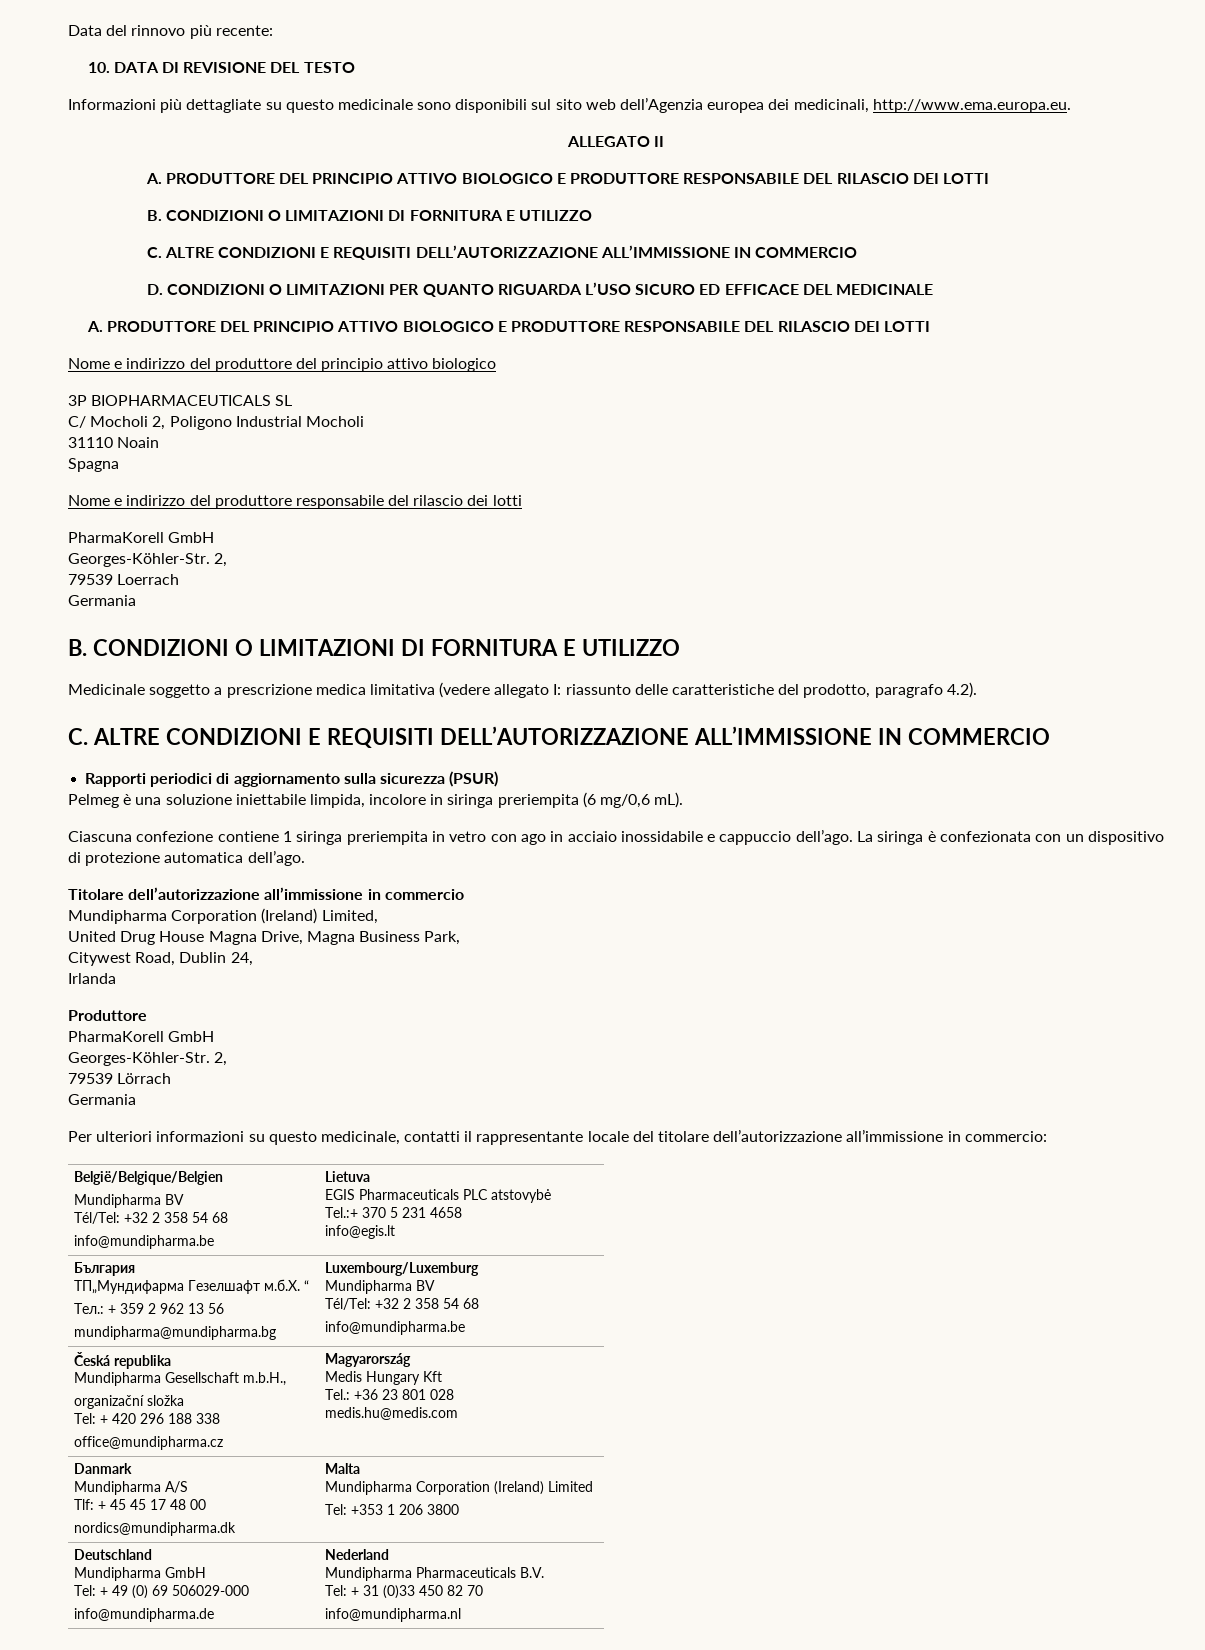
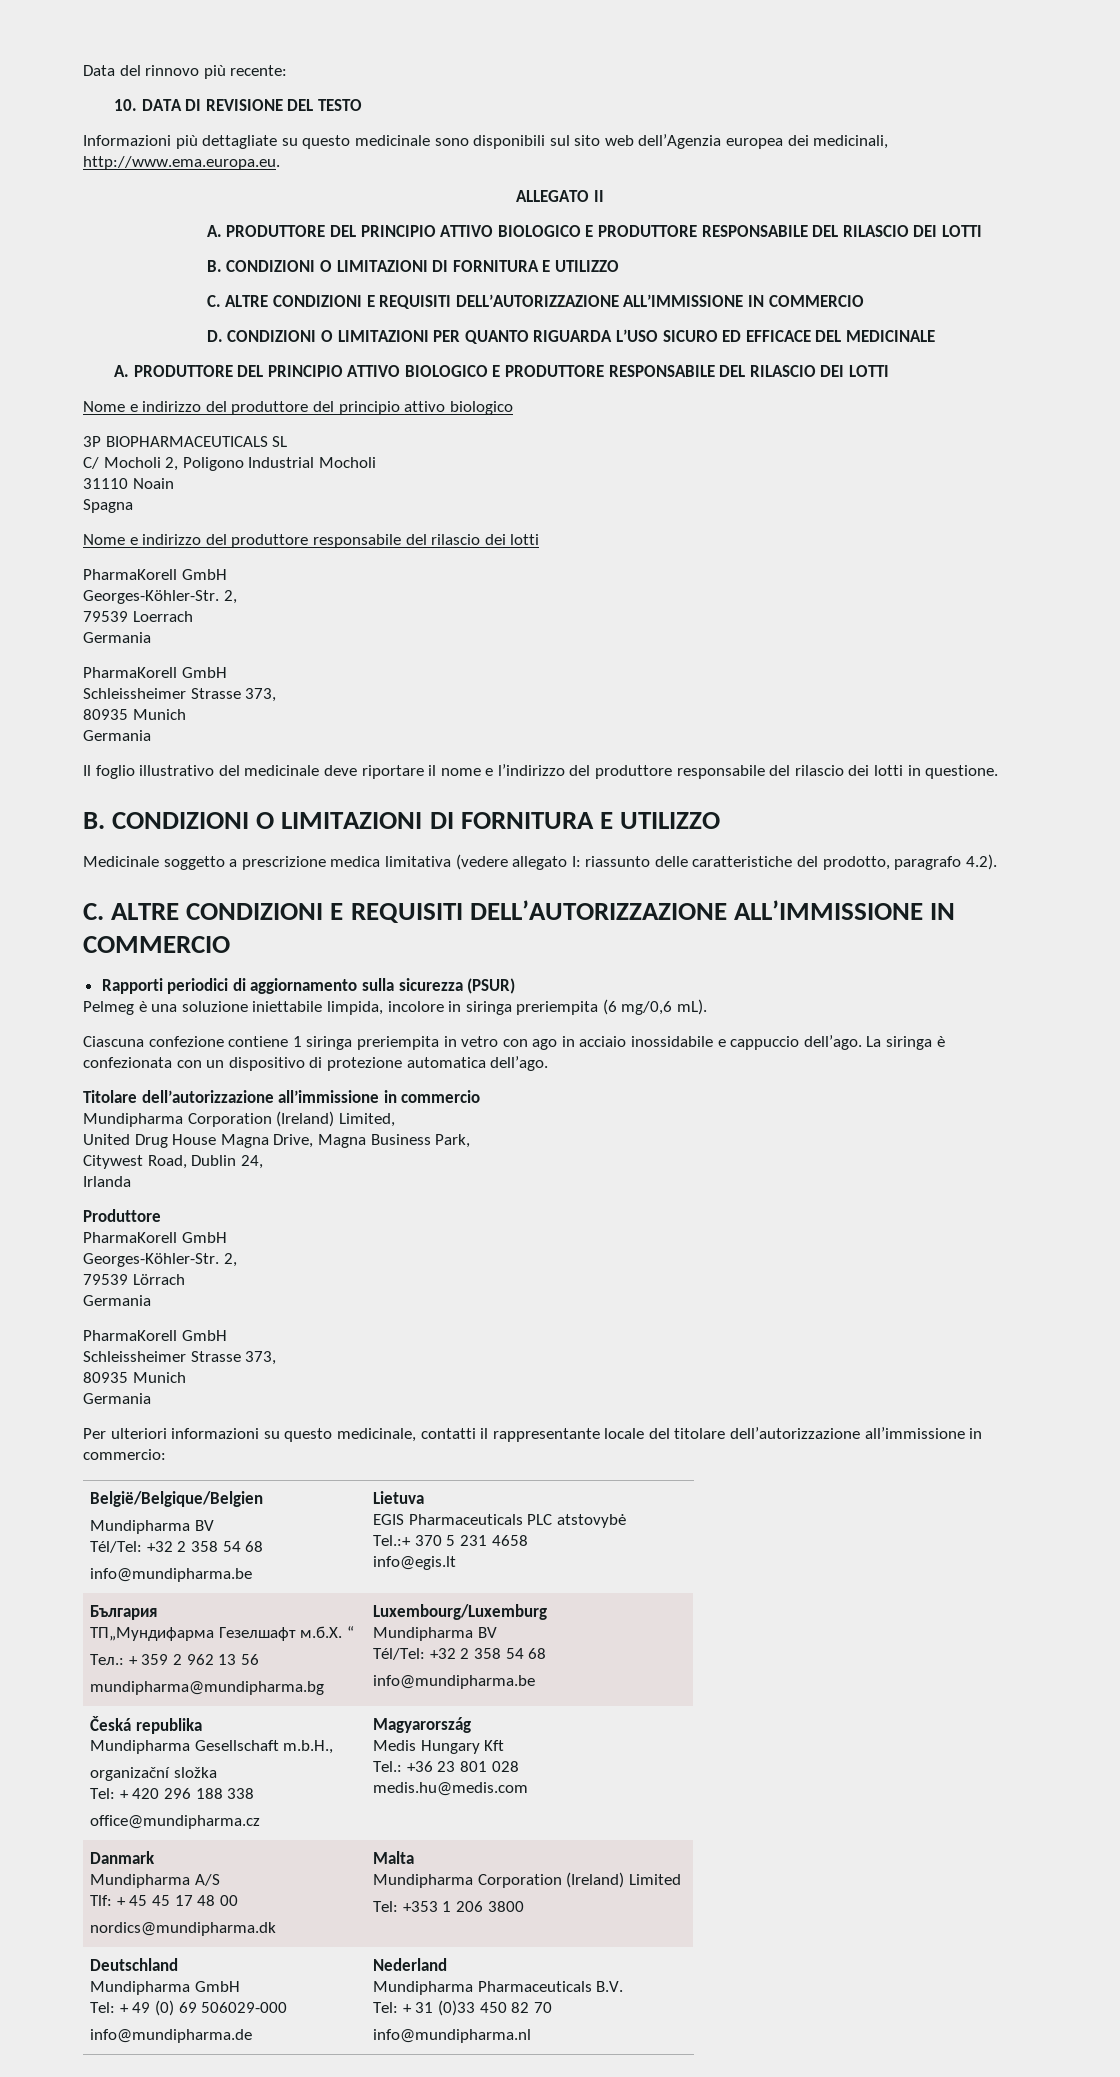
(136, 600) none -> [83,667,227,678] [83,688,277,702] [83,709,186,720] [83,730,151,741] [83,764,999,779] // PharmaKorell GmbH // Schleissheimer Strasse 373, // 80935 Munich // Germania // Il foglio illustrativo del medicinale deve riportare il nome e l’indirizzo del produttore responsabile del rilascio dei lotti in questione.
(136, 1099) none -> [83,1330,227,1341] [83,1351,277,1365] [83,1372,186,1383] [83,1393,151,1404] // PharmaKorell GmbH // Schleissheimer Strasse 373, // 80935 Munich // Germania

